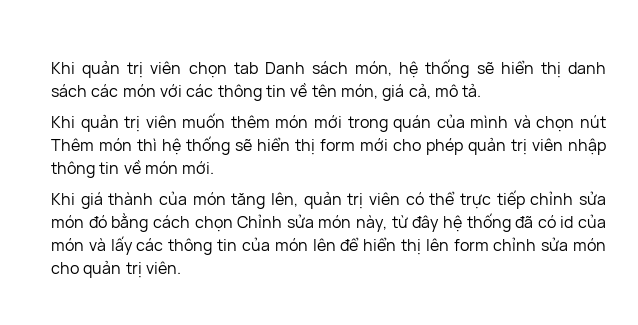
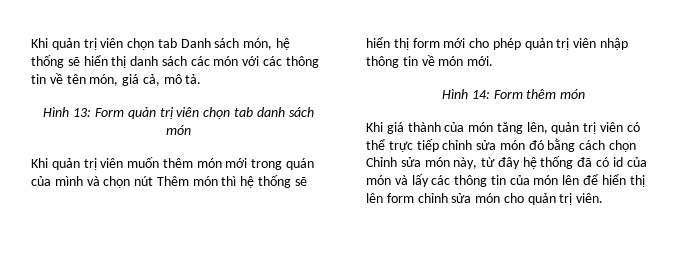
(482, 90) none -> [43,107,314,119] [166,125,191,135] // Hình 13: Form quản trị viên chọn tab danh sách món
(215, 167) none -> [441,89,586,99] // Hình 14: Form thêm món

